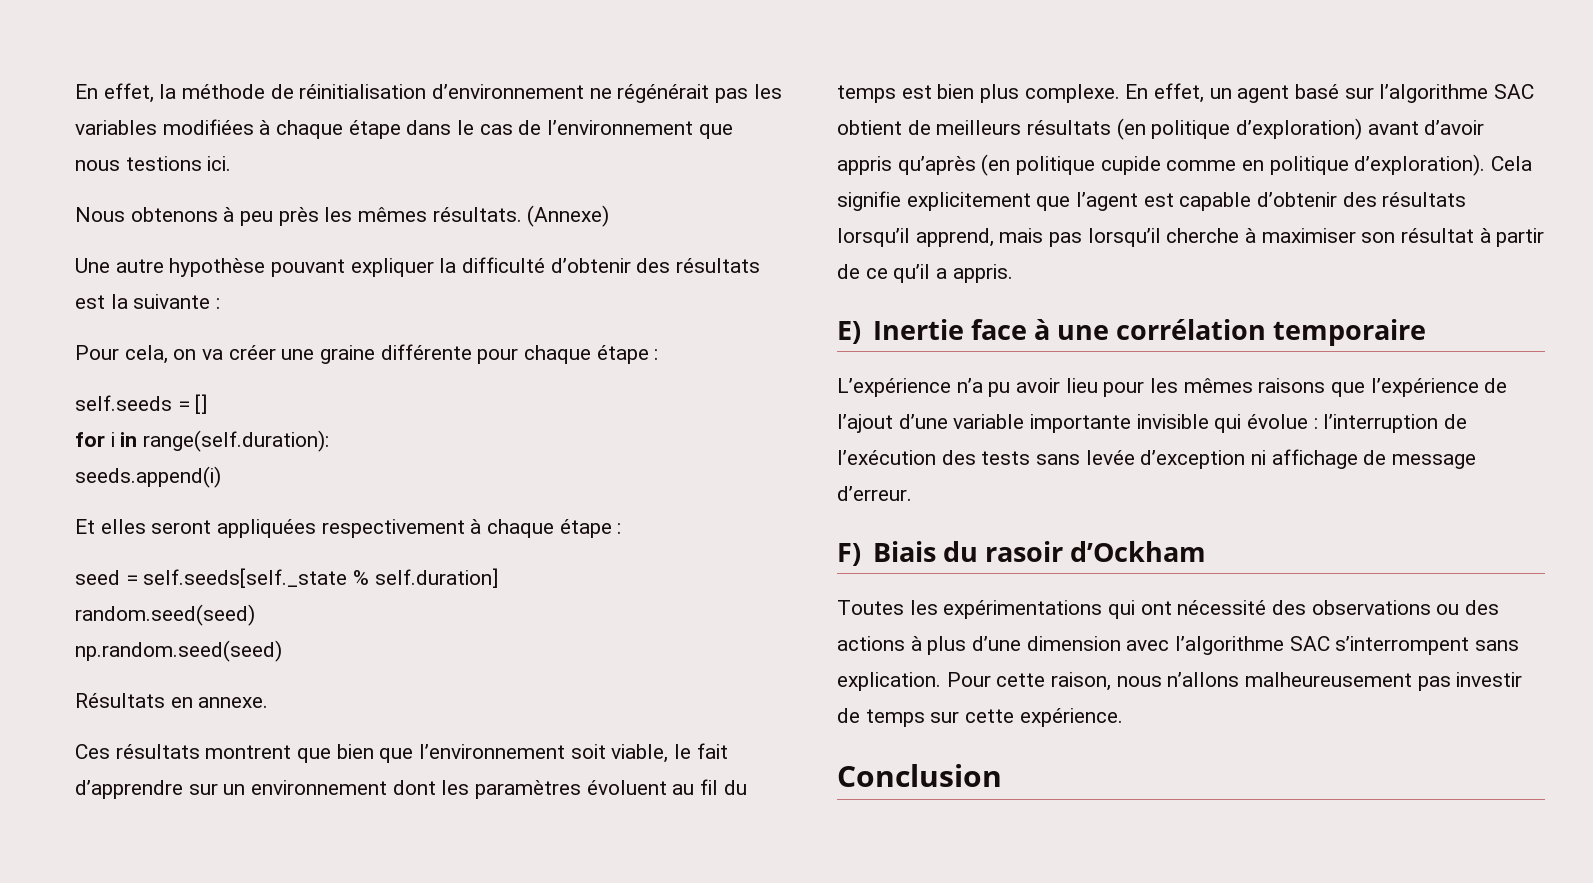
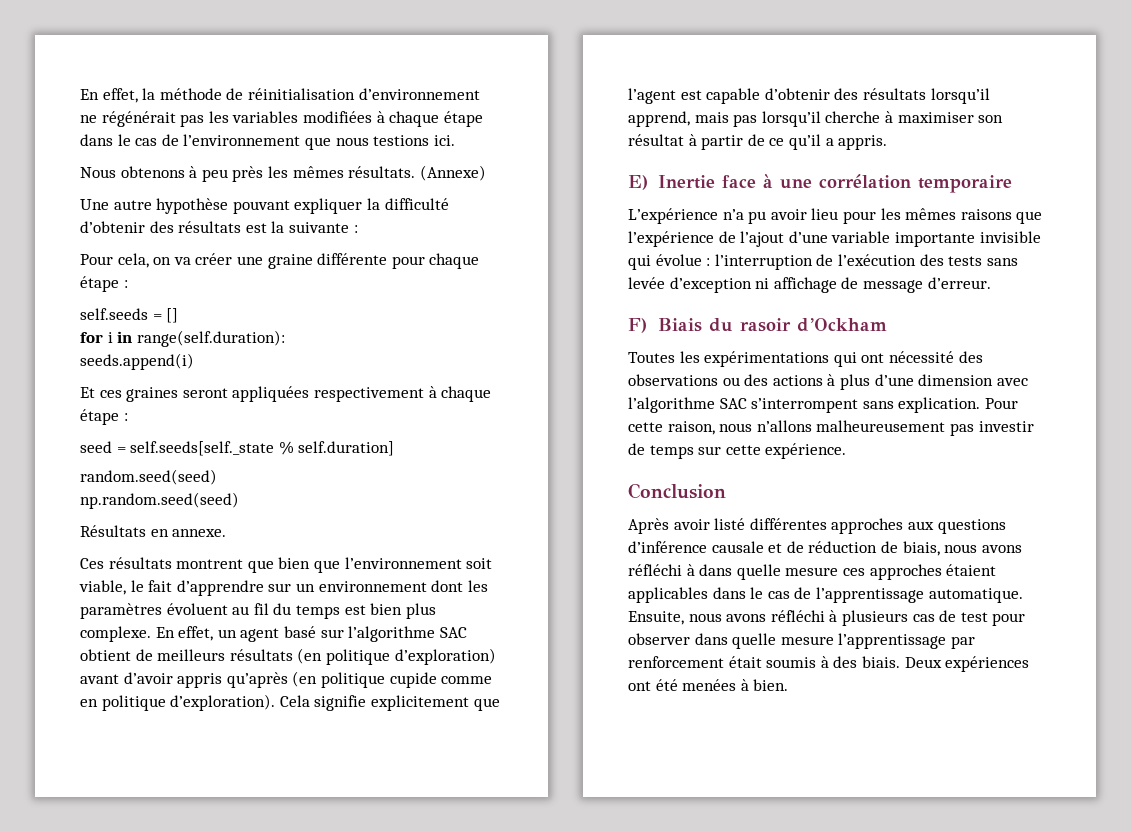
[100,519,146,534] elles -> [99,387,179,402] ces graines
(1002, 775) none -> [628,518,1006,534] [628,541,1022,556] [628,564,997,580] [628,587,1023,603] [628,610,1026,626] [628,633,975,649] [628,656,1030,672] [628,679,789,691] // Après avoir listé différentes approches aux questions d’inférence causale et de réduction de biais, nous avons réfléchi à dans quelle mesure ces approches étaient applicables dans le cas de l’apprentissage automatique. Ensuite, nous avons réfléchi à plusieurs cas de test pour observer dans quelle mesure l’apprentissage par renforcement était soumis à des biais. Deux expériences ont été menées à bien.

